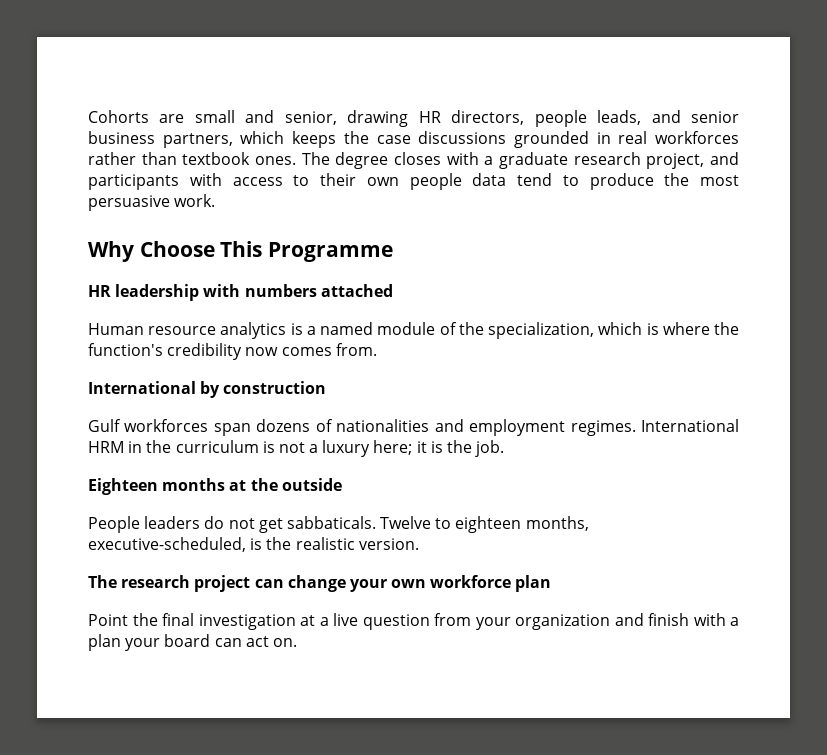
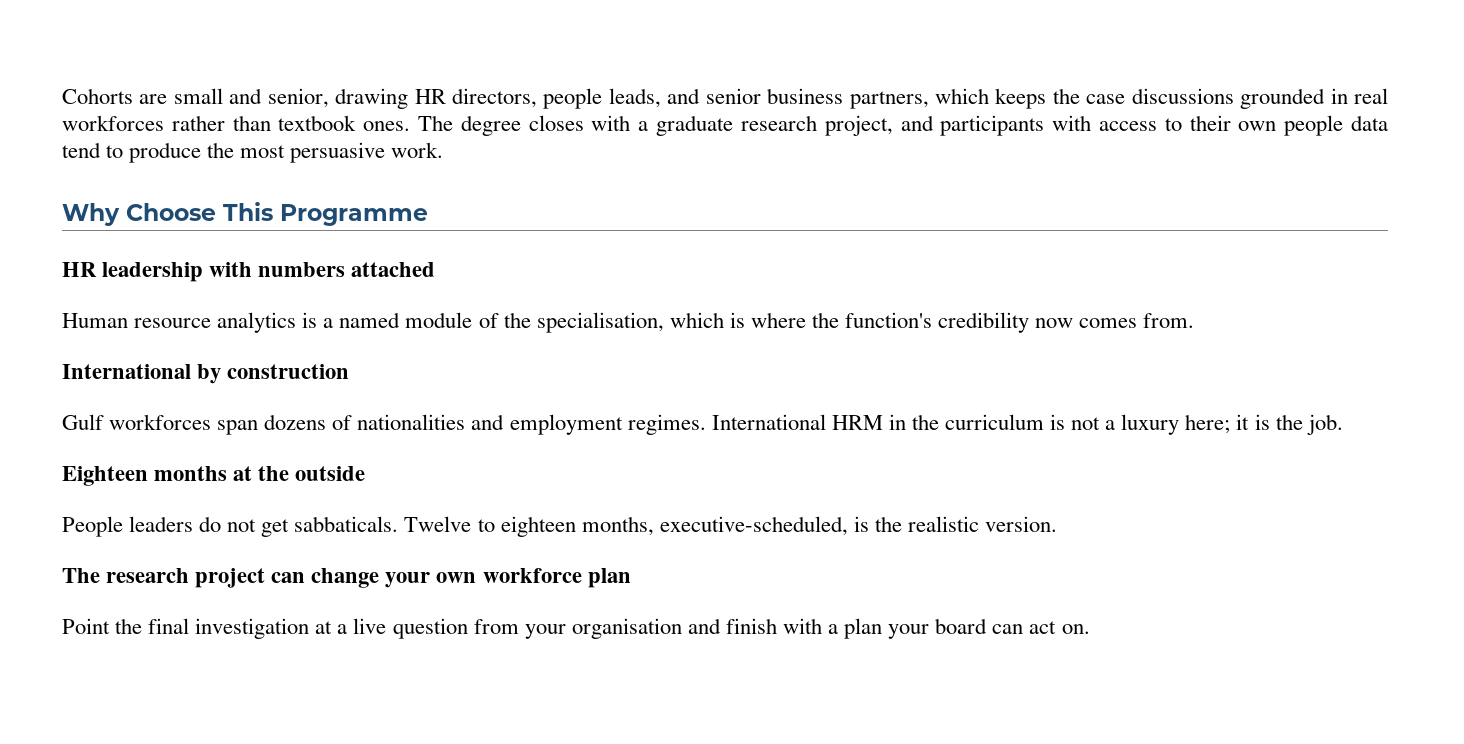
[488,322,595,339] specialization, -> [536,312,664,333] specialisation,
[515,614,610,630] organization -> [571,618,682,639] organisation

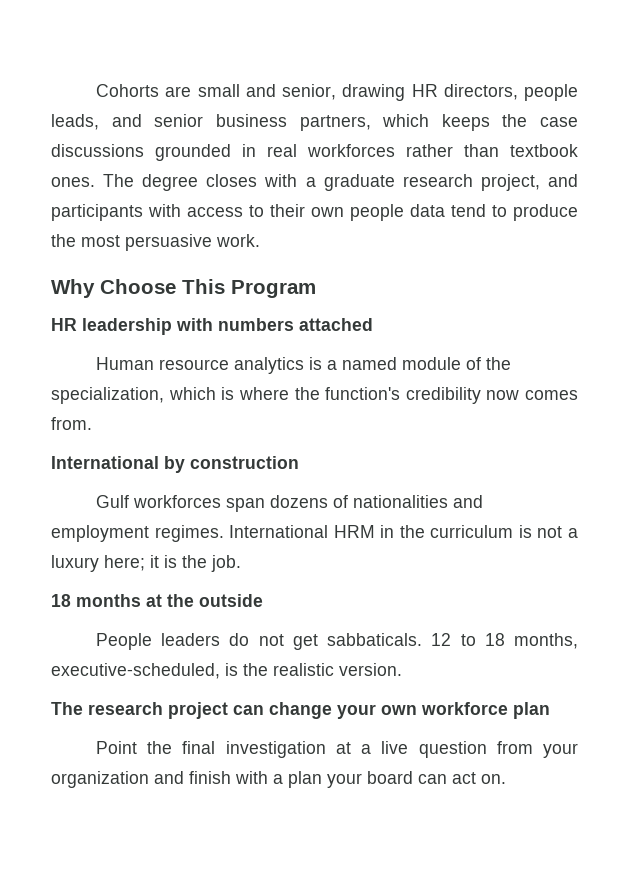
[280,204,428,226] Programme -> [231,280,316,298] Program
[536,312,664,333] specialisation, -> [51,387,164,404] specialization,
[62,466,148,486] Eighteen -> [51,594,71,607] 18
[404,516,576,537] Twelve to eighteen -> [431,633,505,646] 12 to 18
[571,618,682,639] organisation -> [51,771,149,788] organization

